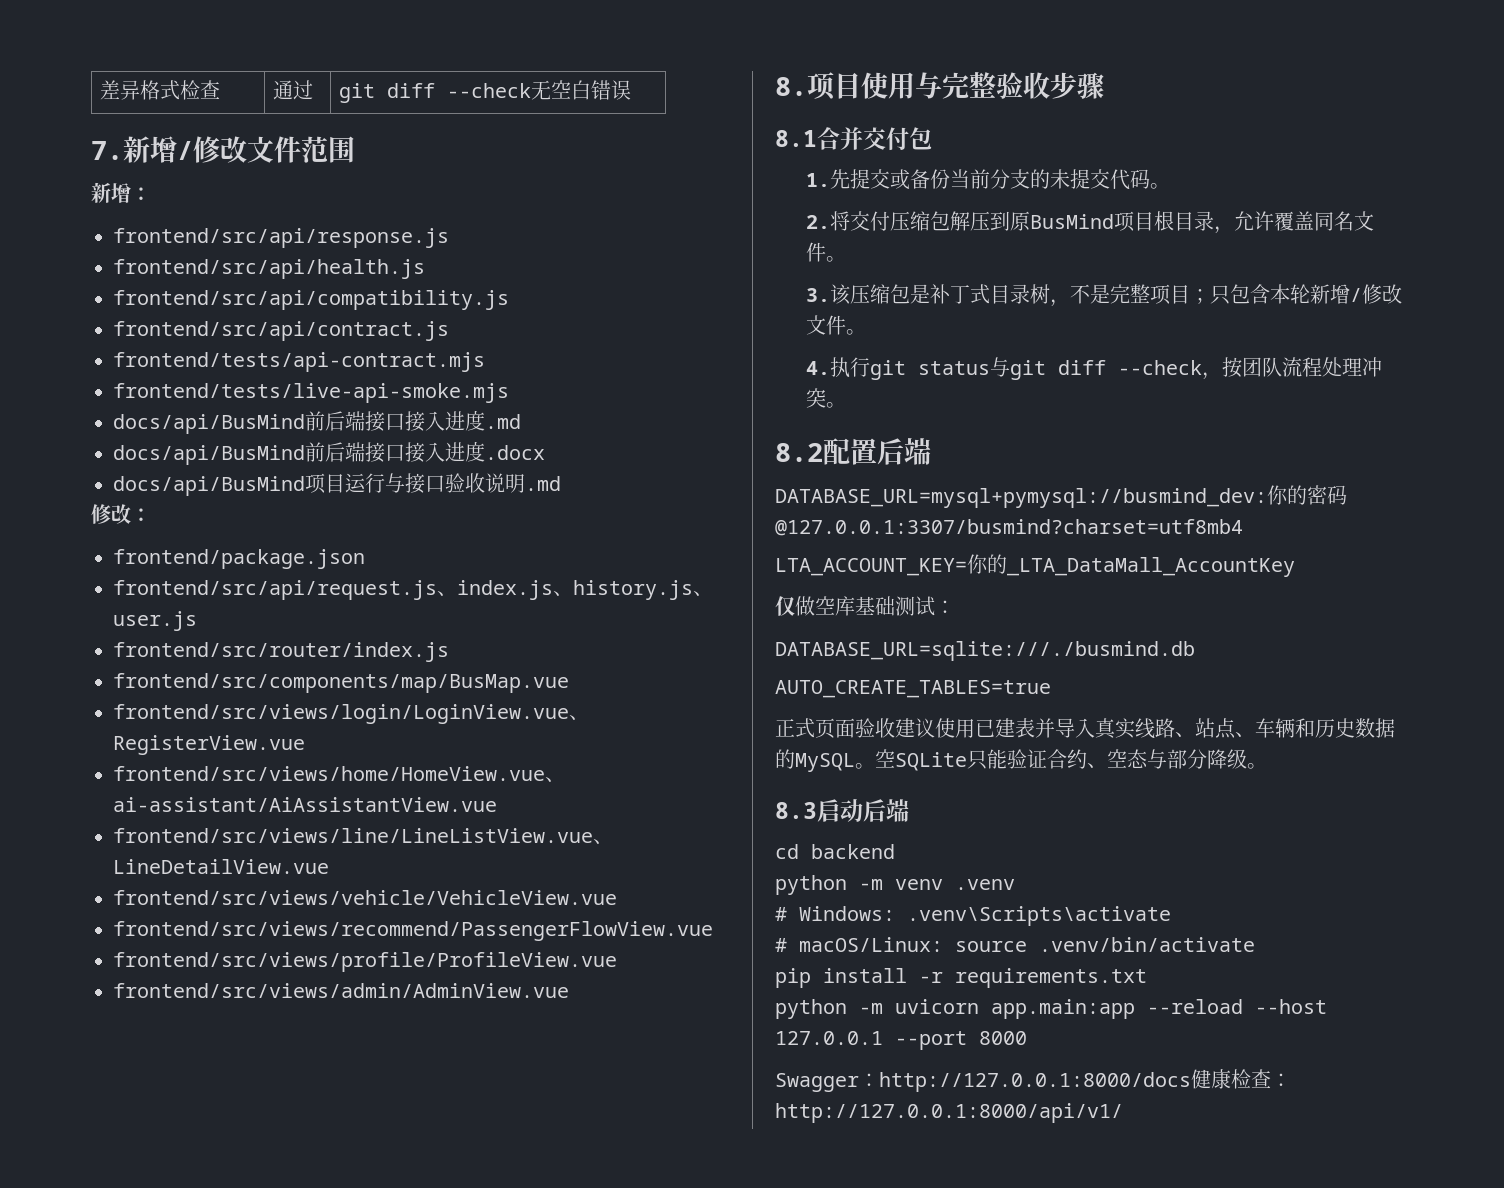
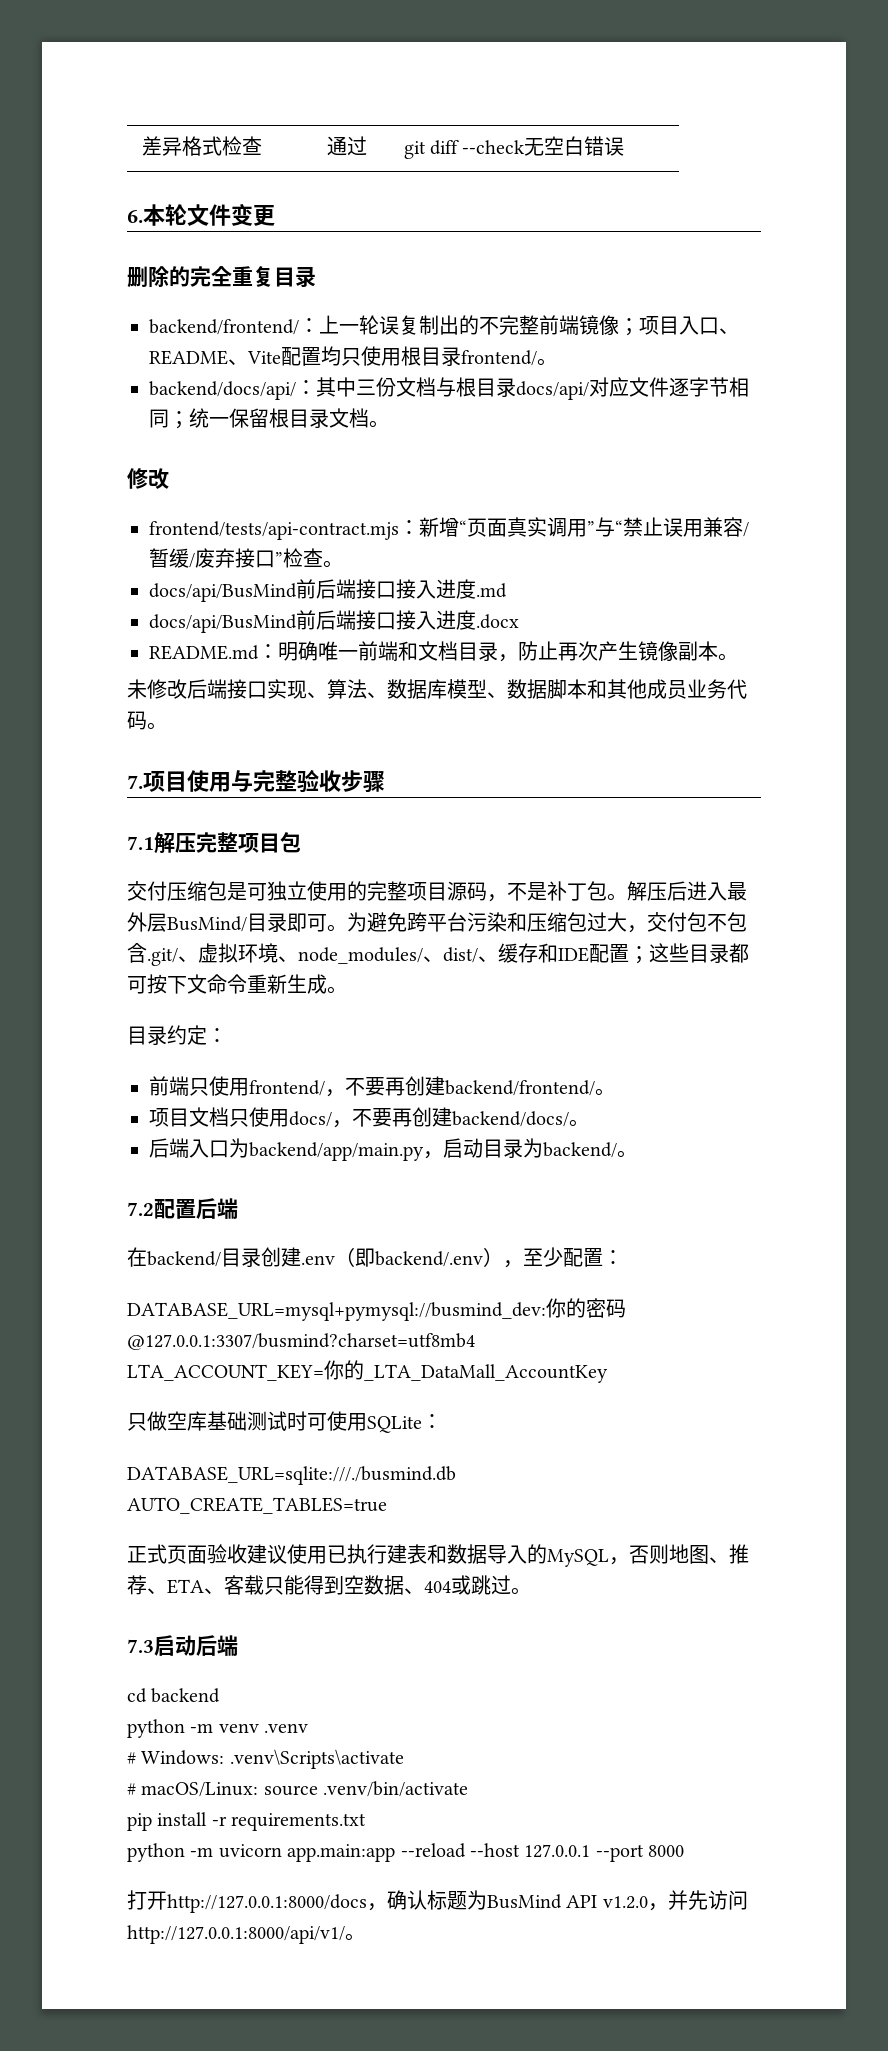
[91,136,355,163] [91,182,151,203] [113,228,449,248] [113,259,425,279] [113,290,509,310] [113,321,449,341] [113,352,485,372] [113,383,509,403] 7.新增/修改文件范围 // 新增： // frontend/src/api/response.js // frontend/src/api/health.js // frontend/src/api/compatibility.js // frontend/src/api/contract.js // frontend/tests/api-contract.mjs // frontend/tests/live-api-smoke.mjs -> [127,203,275,226] [127,266,316,288] [149,315,739,336] [149,346,557,366] [149,377,749,400] [149,408,389,429] [127,468,169,489] [149,517,749,540] [149,548,343,568] 6.本轮文件变更 // 删除的完全重复目录 // backend/frontend/：上一轮误复制出的不完整前端镜像；项目入口、README、Vite配置均只使用根目录frontend/。 // backend/docs/api/：其中三份文档与根目录docs/api/对应文件逐字节相同；统一保留根目录文档。 // 修改 // frontend/tests/api-contract.mjs：新增“页面真实调用”与“禁止误用兼容/暂缓/废弃接口”检查。
[113,473,561,496] [91,504,151,524] [113,549,365,569] [113,580,713,600] [113,611,197,631] [113,642,449,662] [113,673,569,693] [113,704,589,724] [113,735,305,755] [113,766,565,782] [113,797,497,812] [113,828,613,844] [113,859,329,874] [113,890,617,905] [113,921,713,941] [113,952,617,972] [113,983,569,998] [775,77,807,96] docs/api/BusMind项目运行与接口验收说明.md // 修改： // frontend/package.json // frontend/src/api/request.js、index.js、history.js、user.js // frontend/src/router/index.js // frontend/src/components/map/BusMap.vue // frontend/src/views/login/LoginView.vue、RegisterView.vue // frontend/src/views/home/HomeView.vue、ai-assistant/AiAssistantView.vue // frontend/src/views/line/LineListView.vue、LineDetailView.vue // frontend/src/views/vehicle/VehicleView.vue // frontend/src/views/recommend/PassengerFlowView.vue // frontend/src/views/profile/ProfileView.vue // frontend/src/views/admin/AdminView.vue // 8. -> [149,641,738,662] [127,679,747,699] [127,711,167,730] [127,775,143,789] README.md：明确唯一前端和文档目录，防止再次产生镜像副本。 // 未修改后端接口实现、算法、数据库模型、数据脚本和其他成员业务代码。 // 7.
[775,127,932,151] [805,169,1170,190] [805,211,1374,234] [805,242,846,262] [805,284,1402,307] [805,315,866,335] [805,357,1382,380] [805,388,846,408] [775,438,931,465] 8.1合并交付包 // 1.先提交或备份当前分支的未提交代码。 // 2.将交付压缩包解压到原BusMind项目根目录，允许覆盖同名文件。 // 3.该压缩包是补丁式目录树，不是完整项目；只包含本轮新增/修改文件。 // 4.执行git status与git diff --check，按团队流程处理冲突。 // 8.2配置后端 -> [127,832,301,854] [127,881,747,902] [127,912,747,933] [127,943,749,966] [127,974,347,994] [127,1025,227,1045] [149,1076,615,1097] [149,1107,589,1128] [149,1138,637,1161] [127,1198,238,1219] [127,1247,623,1268] 7.1解压完整项目包 // 交付压缩包是可独立使用的完整项目源码，不是补丁包。解压后进入最外层BusMind/目录即可。为避免跨平台污染和压缩包过大，交付包不包含.git/、虚拟环境、node_modules/、dist/、缓存和IDE配置；这些目录都可按下文命令重新生成。 // 目录约定： // 前端只使用frontend/，不要再创建backend/frontend/。 // 项目文档只使用docs/，不要再创建backend/docs/。 // 后端入口为backend/app/main.py，启动目录为backend/。 // 7.2配置后端 // 在backend/目录创建.env（即backend/.env），至少配置：
[775,596,795,616] 仅 -> [127,1413,147,1431] 只
(935, 606) none -> [287,1411,422,1433] 时可使用SQLite
[995,718,1395,739] [775,749,1267,772] [775,802,817,819] 建表并导入真实线路、站点、车辆和历史数据的MySQL。空SQLite只能验证合约、空态与部分降级。 // 8.3 -> [347,1544,749,1567] [127,1575,531,1595] [127,1639,154,1653] 执行建表和数据导入的MySQL，否则地图、推荐、ETA、客载只能得到空数据、404或跳过。 // 7.3
[775,1069,1291,1092] [775,1103,1123,1123] Swagger：http://127.0.0.1:8000/docs健康检查：http://127.0.0.1:8000/api/v1/ -> [127,1890,748,1913] [127,1925,365,1944] 打开http://127.0.0.1:8000/docs，确认标题为BusMind API v1.2.0，并先访问http://127.0.0.1:8000/api/v1/。

